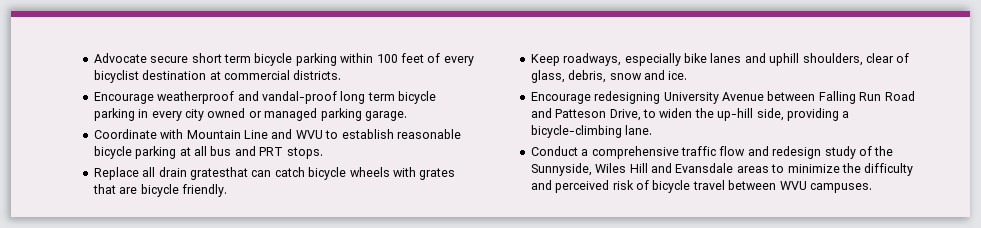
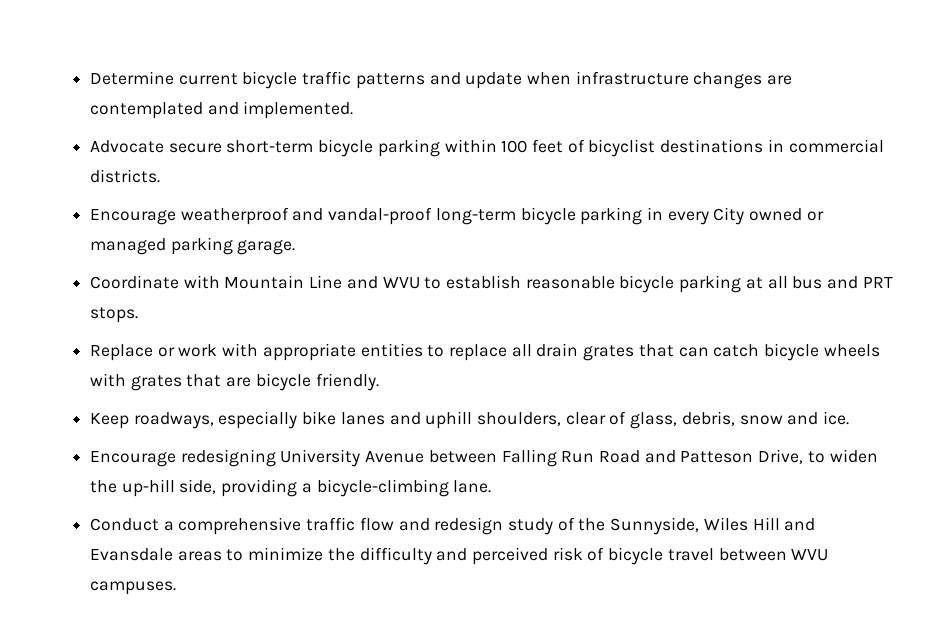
[93,53,252,63] Advocate secure short term -> [89,71,793,89] [89,101,354,119] [89,140,314,153] Determine current bicycle traffic patterns and update when infrastructure changes are contemplated and implemented. // Advocate secure short-term
[443,56,474,66] [93,70,221,83] every bicyclist destination at -> [588,139,784,157] bicyclist destinations in
[340,91,395,104] long term -> [435,208,516,225] long-term
[185,109,205,121] city -> [713,207,745,225] City
[142,167,249,180] all drain gratesthat -> [157,343,674,361] or work with appropriate entities to replace all drain grates that

